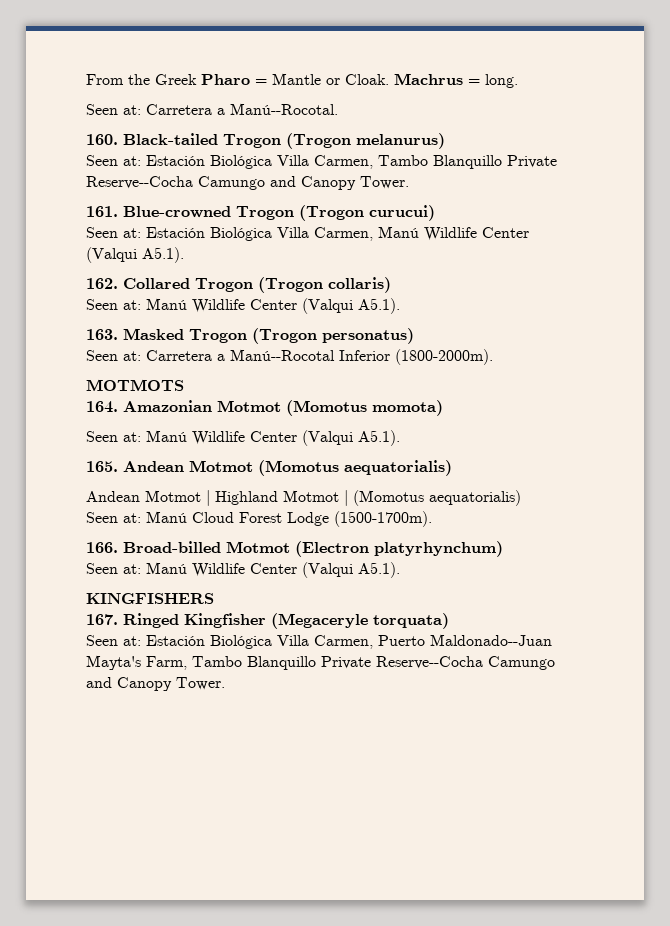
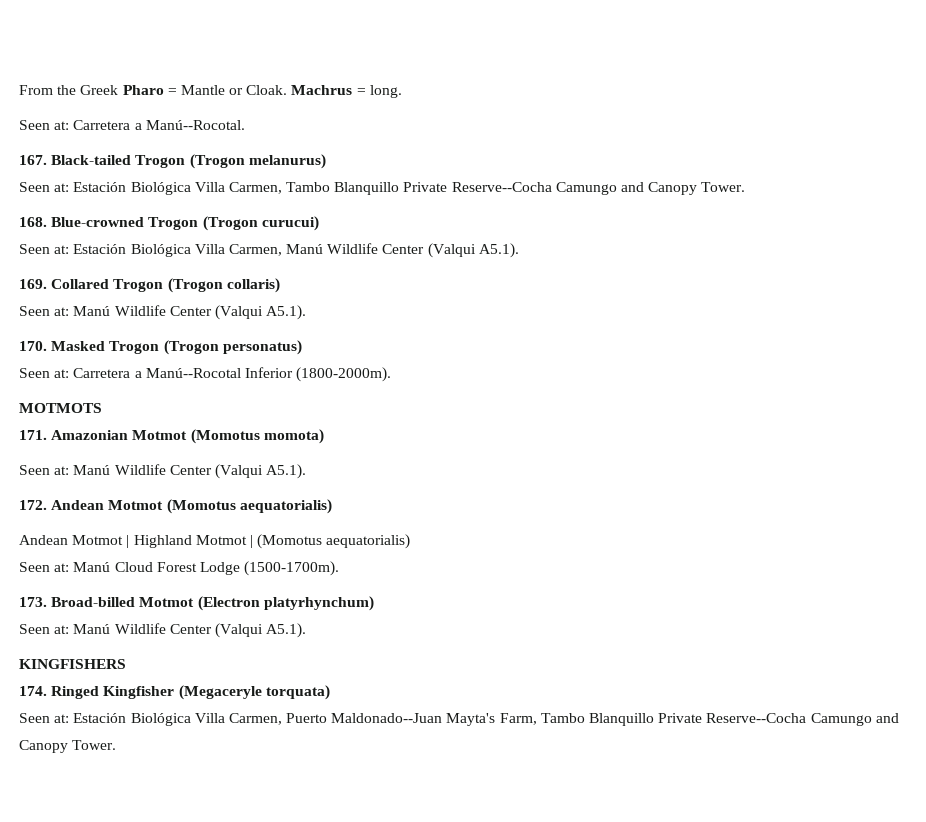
[86,134,118,145] 160. -> [19,155,47,165] 167.
[86,206,118,217] 161. -> [19,217,47,227] 168.
[86,278,118,289] 162. -> [19,279,47,289] 169.
[86,329,118,340] 163. -> [19,341,47,351] 170.
[86,401,118,413] 164. -> [19,430,47,440] 171.
[86,461,118,472] 165. -> [19,500,47,510] 172.
[86,542,118,553] 166. -> [19,597,47,607] 173.
[86,614,118,625] 167. -> [19,686,47,696] 174.

